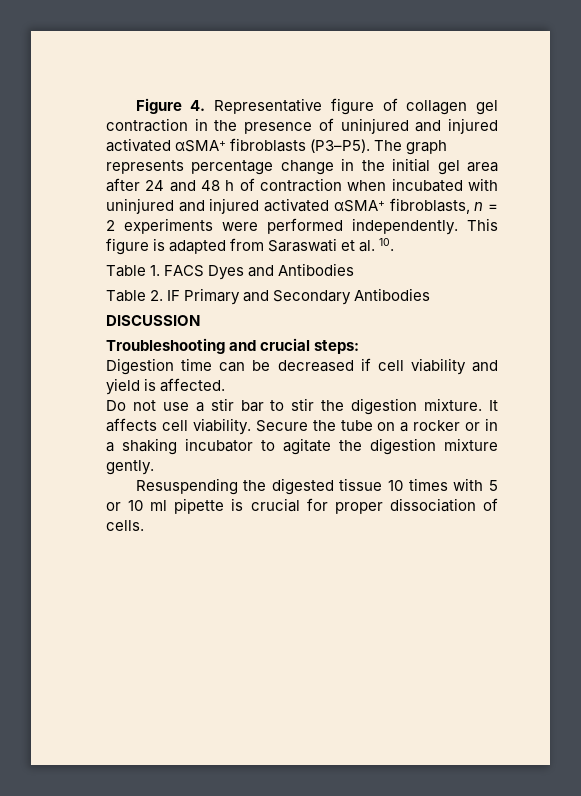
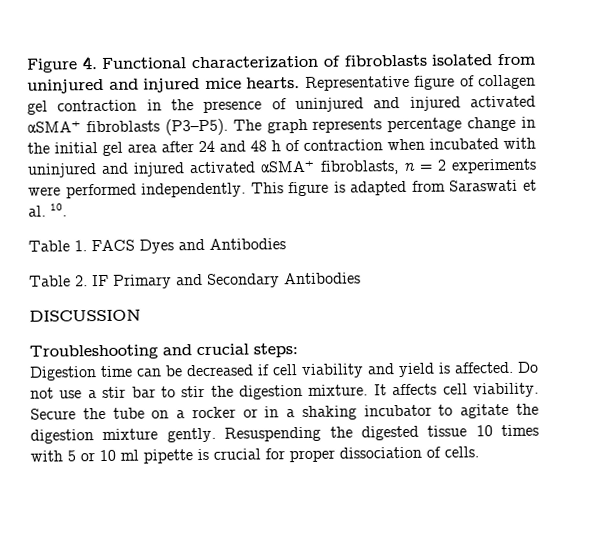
(206, 105) none -> [101,53,535,70] [27,77,300,94] Functional characterization of fibroblasts isolated from uninjured and injured mice hearts.
(226, 385) // -> (514, 367) none
(154, 467) // -> (216, 435) none

